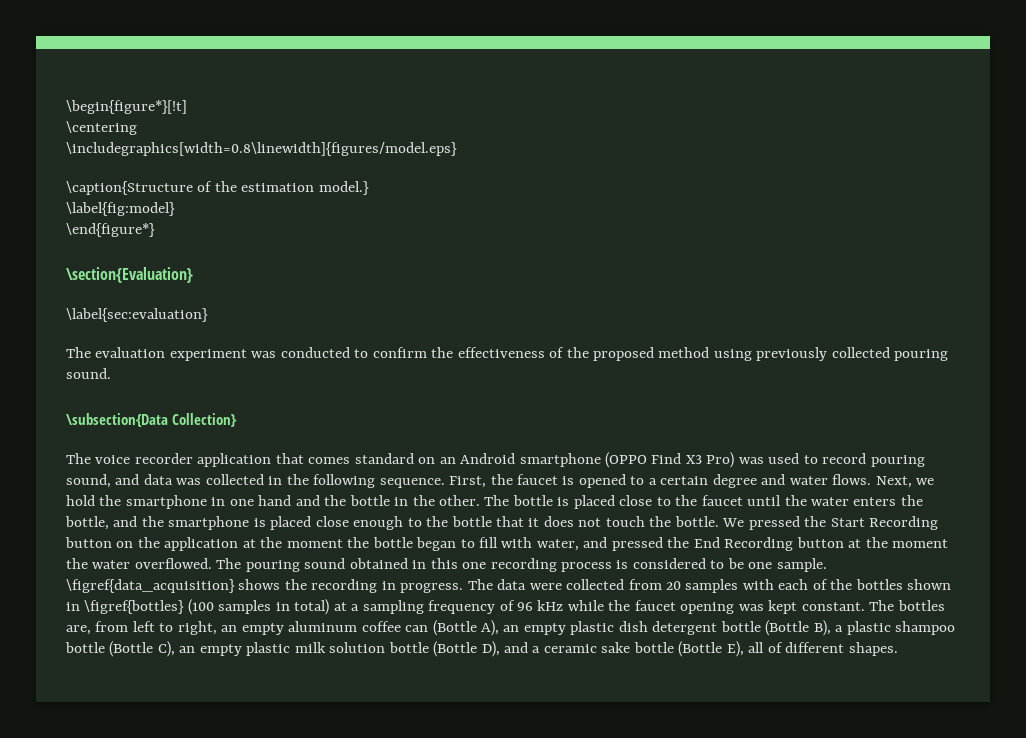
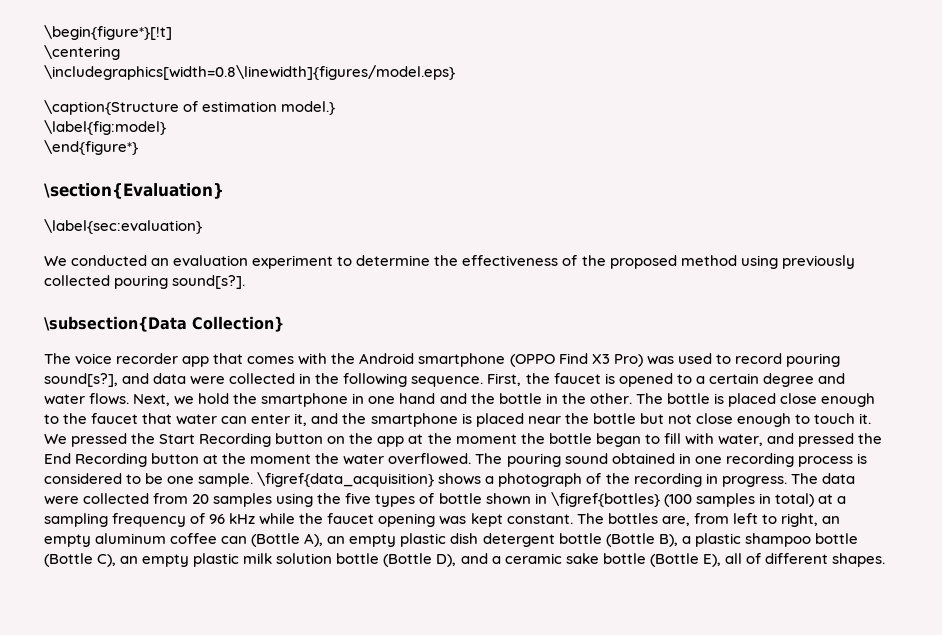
[214,181,237,192] the -> (199, 106) none
[66,347,427,361] The evaluation experiment was conducted to confirm -> [44,255,431,269] We conducted an evaluation experiment to determine
[66,368,111,379] sound. -> [172,275,246,289] sound[s?].
[197,453,272,467] application -> [182,356,210,367] app
[354,453,456,464] standard on an -> [298,353,356,365] with the
[66,474,111,488] sound, -> [44,373,118,387] sound[s?],
[176,478,202,485] was -> [190,376,226,385] were
(653, 500) none -> [821,393,876,407] enough
[747,495,923,506] [65,516,109,530] until the water enters the bottle, -> [142,413,308,426] that water can enter it,
[315,516,719,530] close enough to the bottle that it does not touch the bottle. -> [527,413,872,427] near the bottle but not close enough to touch it.
[164,537,239,551] application -> [377,436,405,447] app
[430,558,458,569] this -> (691, 458) none
(281, 584) none -> [485,473,602,487] a photograph of
[742,579,903,590] with each of the bottles -> [276,493,482,507] using the five types of bottle

